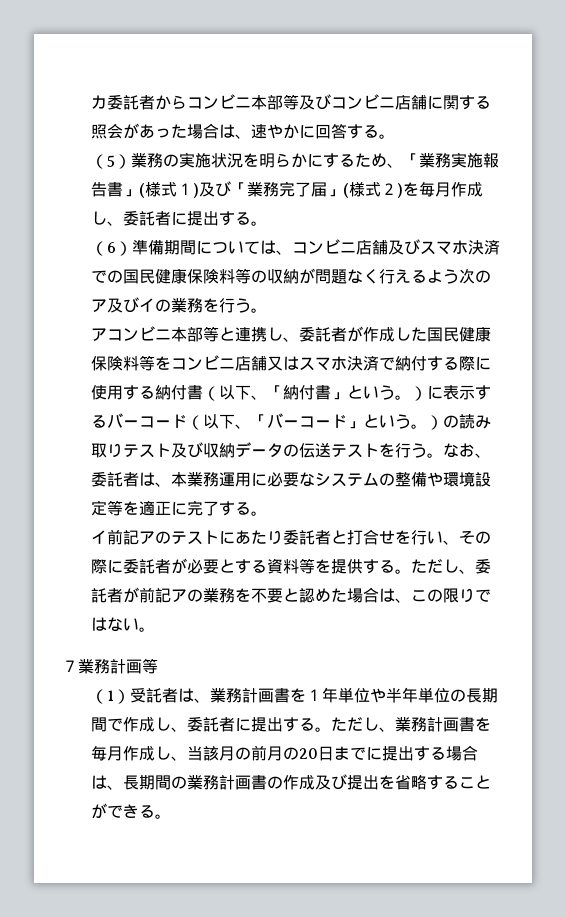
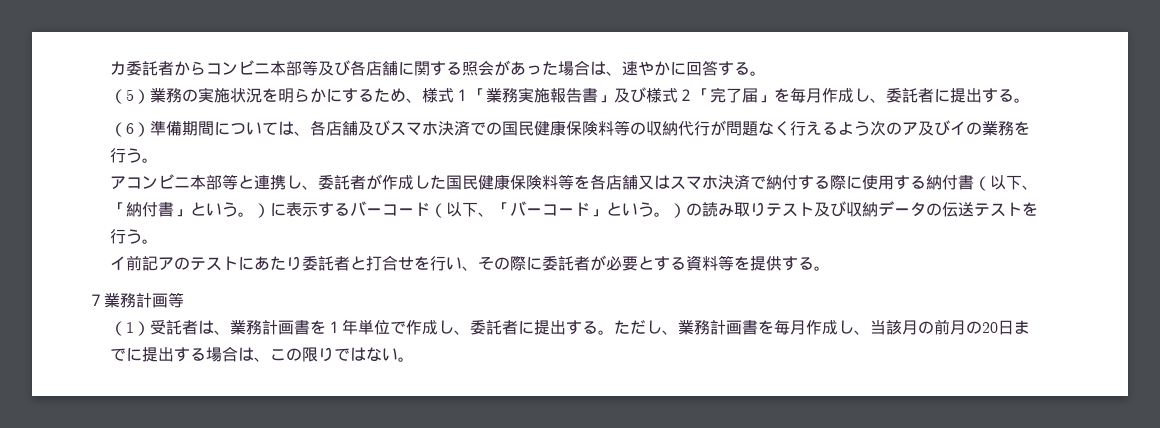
[331,94,396,109] コンビニ -> [349,60,366,76] 各
(404, 165) none -> [421,88,470,103] 様式１
[139,181,404,198] (様式１)及び「業務完了届」(様式２) -> [613,87,774,103] 及び様式２「完了届」
[292,239,357,254] コンビニ -> [309,120,326,136] 各
(300, 276) none -> [677,121,710,136] 代行
[171,355,236,370] コンビニ -> [589,174,606,190] 各
[443,443,492,458] [91,471,492,487] [91,500,268,516] なお、委託者は、本業務運用に必要なシステムの整備や環境設定等を適正に完了する。 -> (158, 241) none
[411,559,492,574] [91,587,492,603] [91,617,156,632] ただし、委託者が前記アの業務を不要と認めた場合は、この限りではない。 -> (830, 268) none
[370,687,499,703] [91,717,108,732] や半年単位の長期間 -> (390, 327) none
[123,774,492,790] [91,803,156,819] 長期間の業務計画書の作成及び提出を省略することができる -> [269,347,398,362] この限りではない

